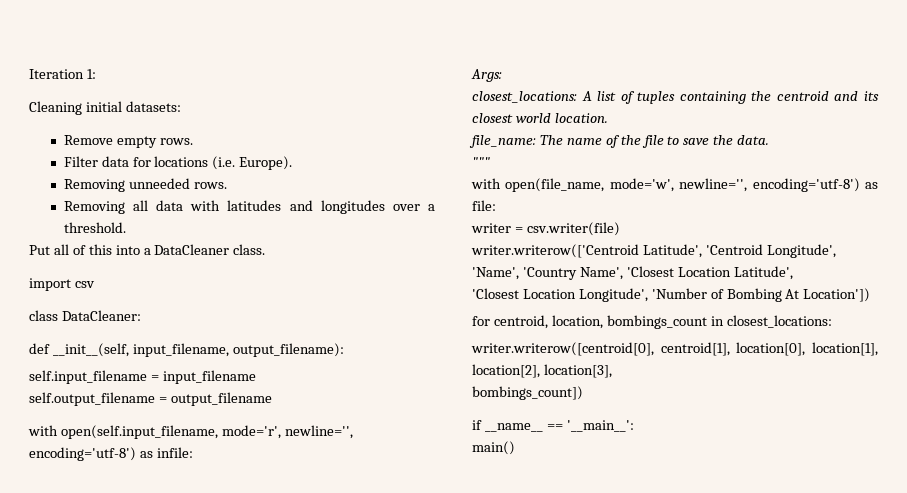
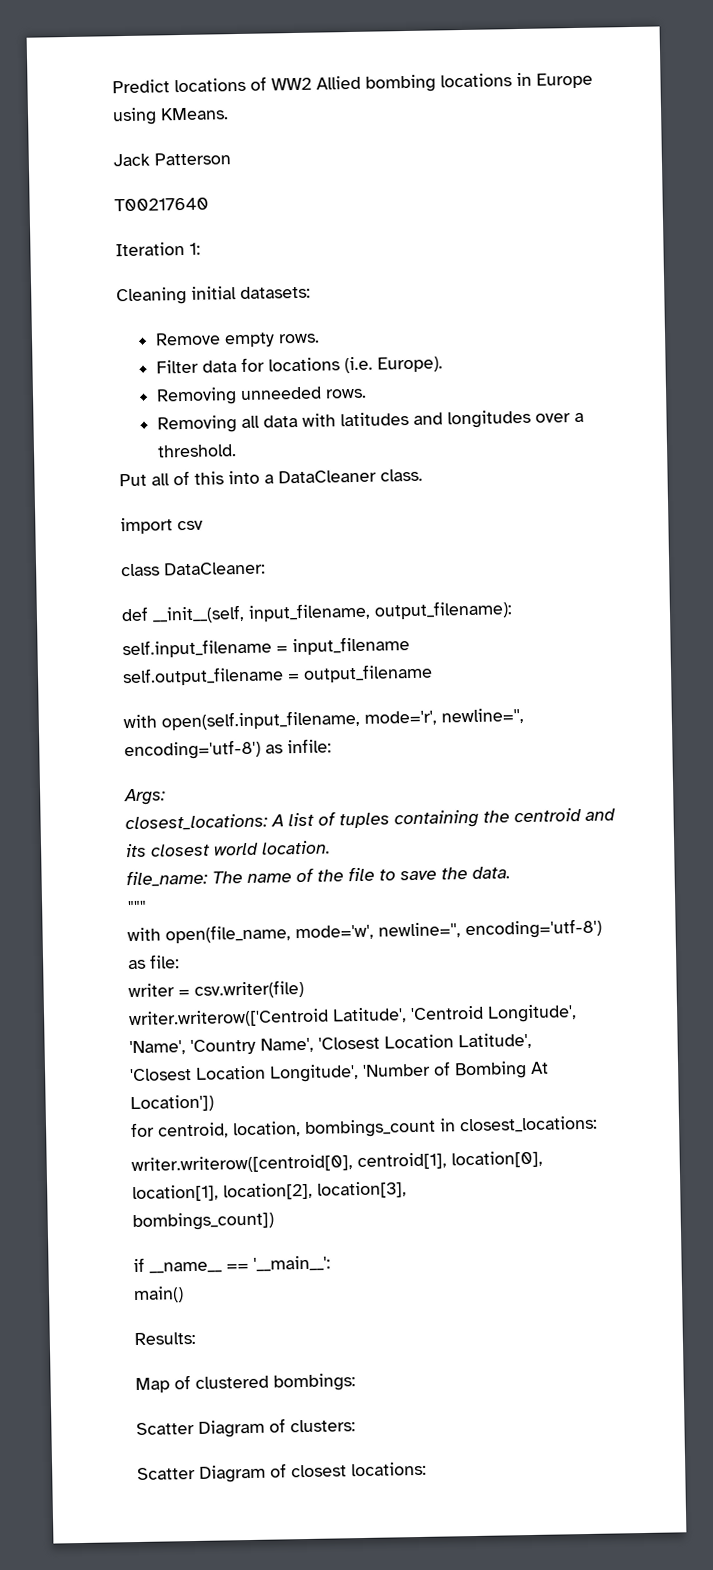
(29, 74) none -> [112,72,593,94] [112,107,229,126] [113,152,231,167] [114,197,209,212] Predict locations of WW2 Allied bombing locations in Europe using KMeans. // Jack Patterson // T00217640 //
(515, 448) none -> [134,1331,196,1346] [135,1373,356,1394] [136,1418,356,1438] [137,1461,427,1483] // Results: // Map of clustered bombings: // Scatter Diagram of clusters: // Scatter Diagram of closest locations:

